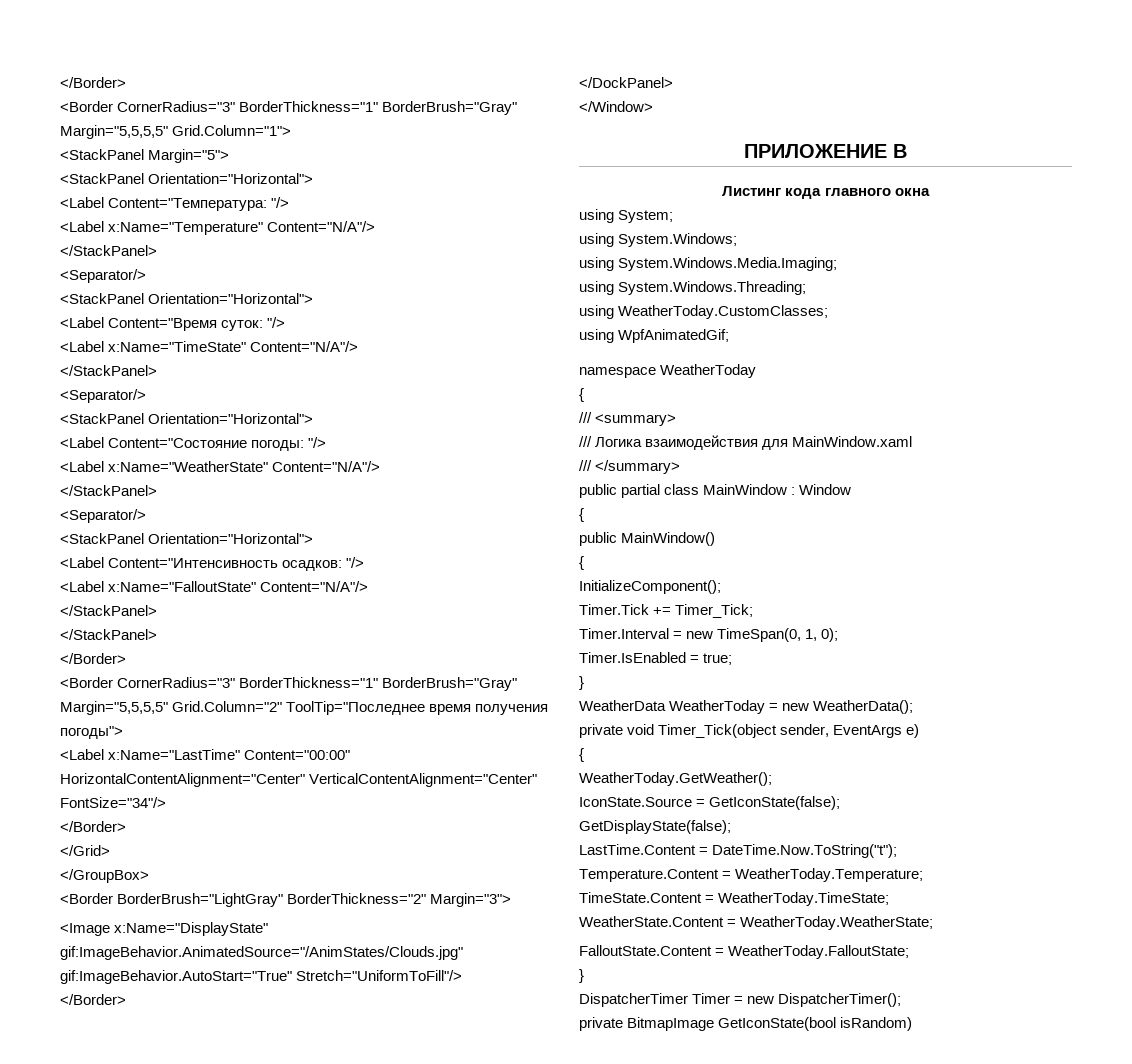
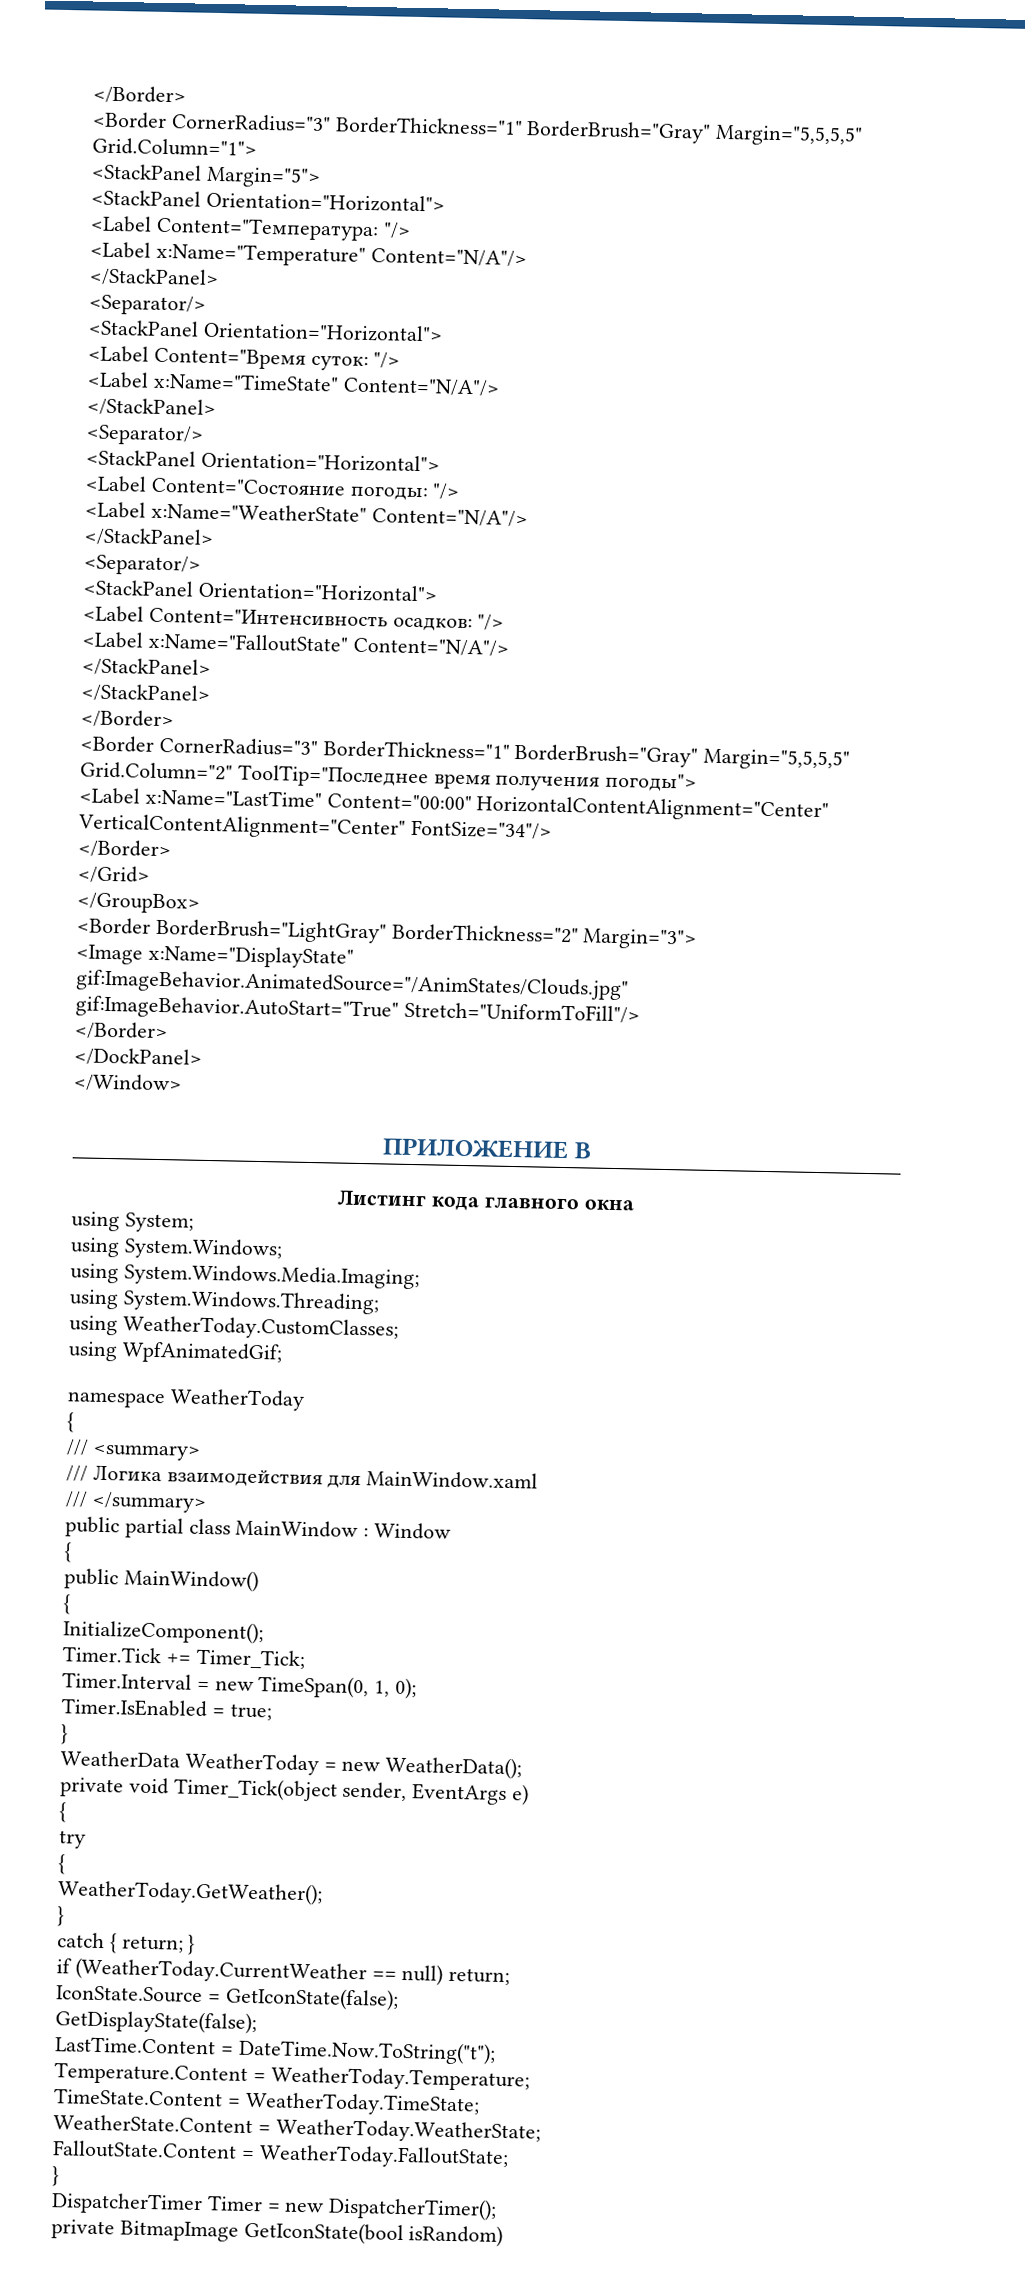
(584, 755) none -> [59,1830,86,1849] [58,1854,65,1875] // try // {
(772, 779) none -> [57,1906,64,1927] [57,1932,196,1955] [56,1957,511,1986] // } // catch { return; } // if (WeatherToday.CurrentWeather == null) return;

